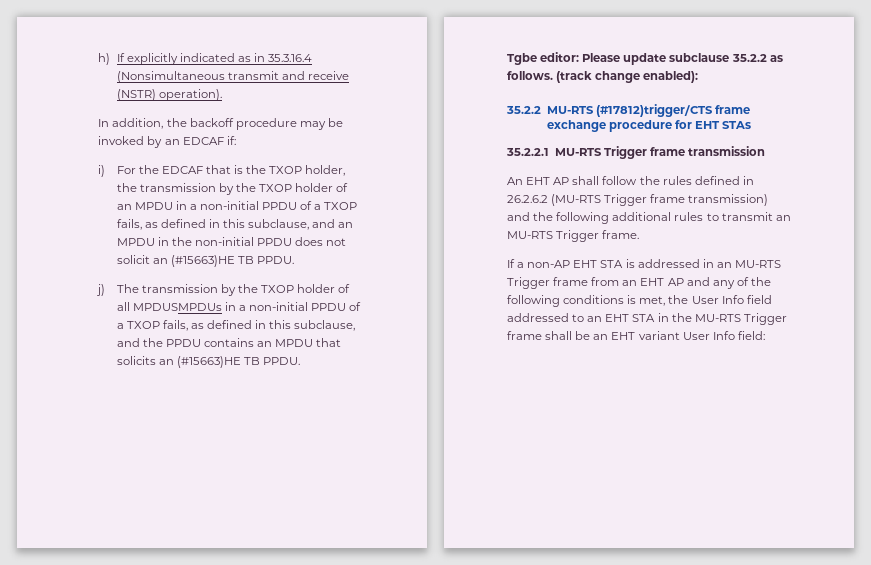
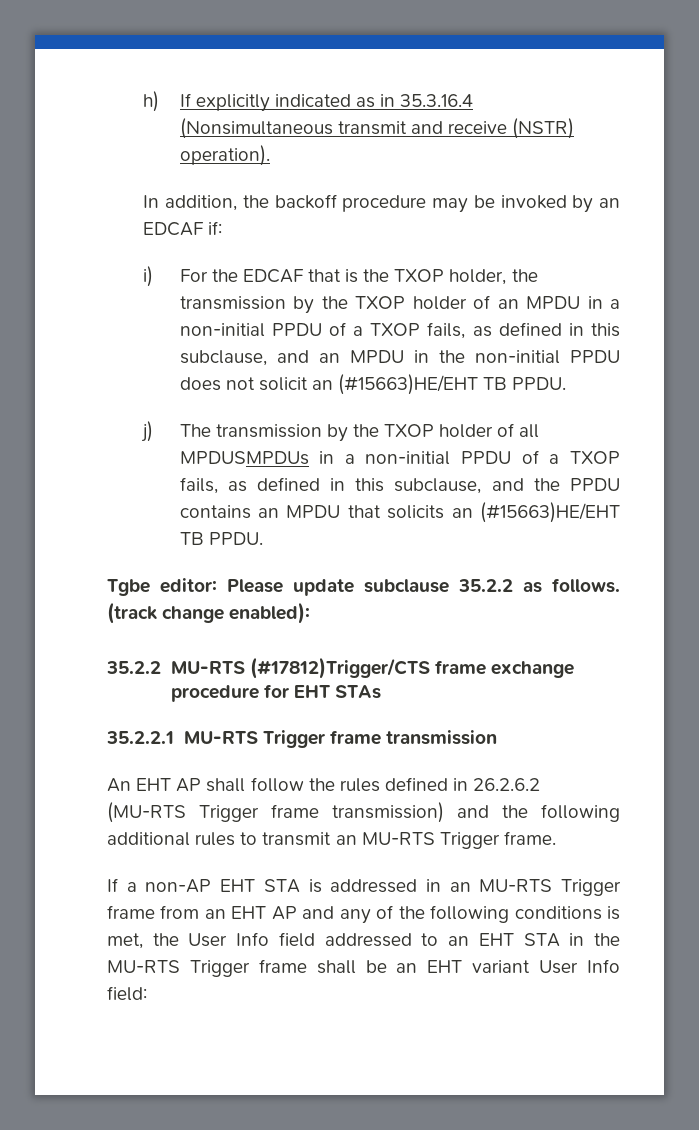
[170,255,235,267] (#15663)HE -> [338,374,479,395] (#15663)HE/EHT
[176,356,241,368] (#15663)HE -> [479,502,620,523] (#15663)HE/EHT
[595,104,713,117] (#17812)trigger/CTS -> [249,657,430,679] (#17812)Trigger/CTS

